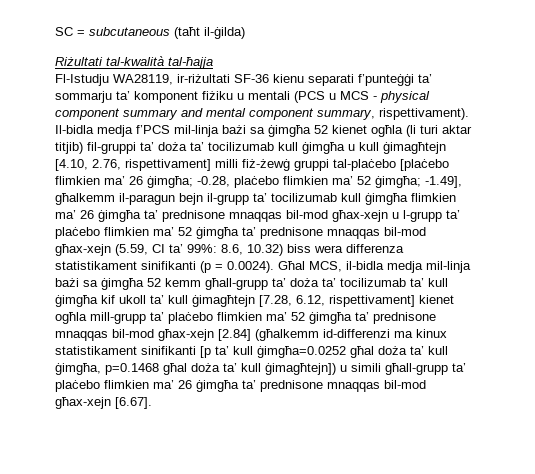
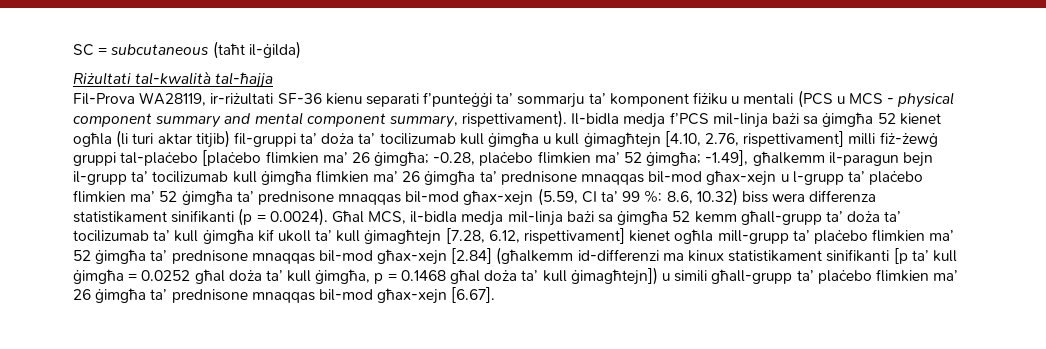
[55,74,109,86] Fl-Istudju -> [73,93,135,105] Fil-Prova
[187,244,217,253] 99%: -> [622,190,663,203] 99 %:
[257,346,346,358] ġimgħa=0.0252 -> [73,269,191,284] ġimgħa = 0.0252
[105,363,159,375] p=0.1468 -> [374,270,446,284] p = 0.1468

